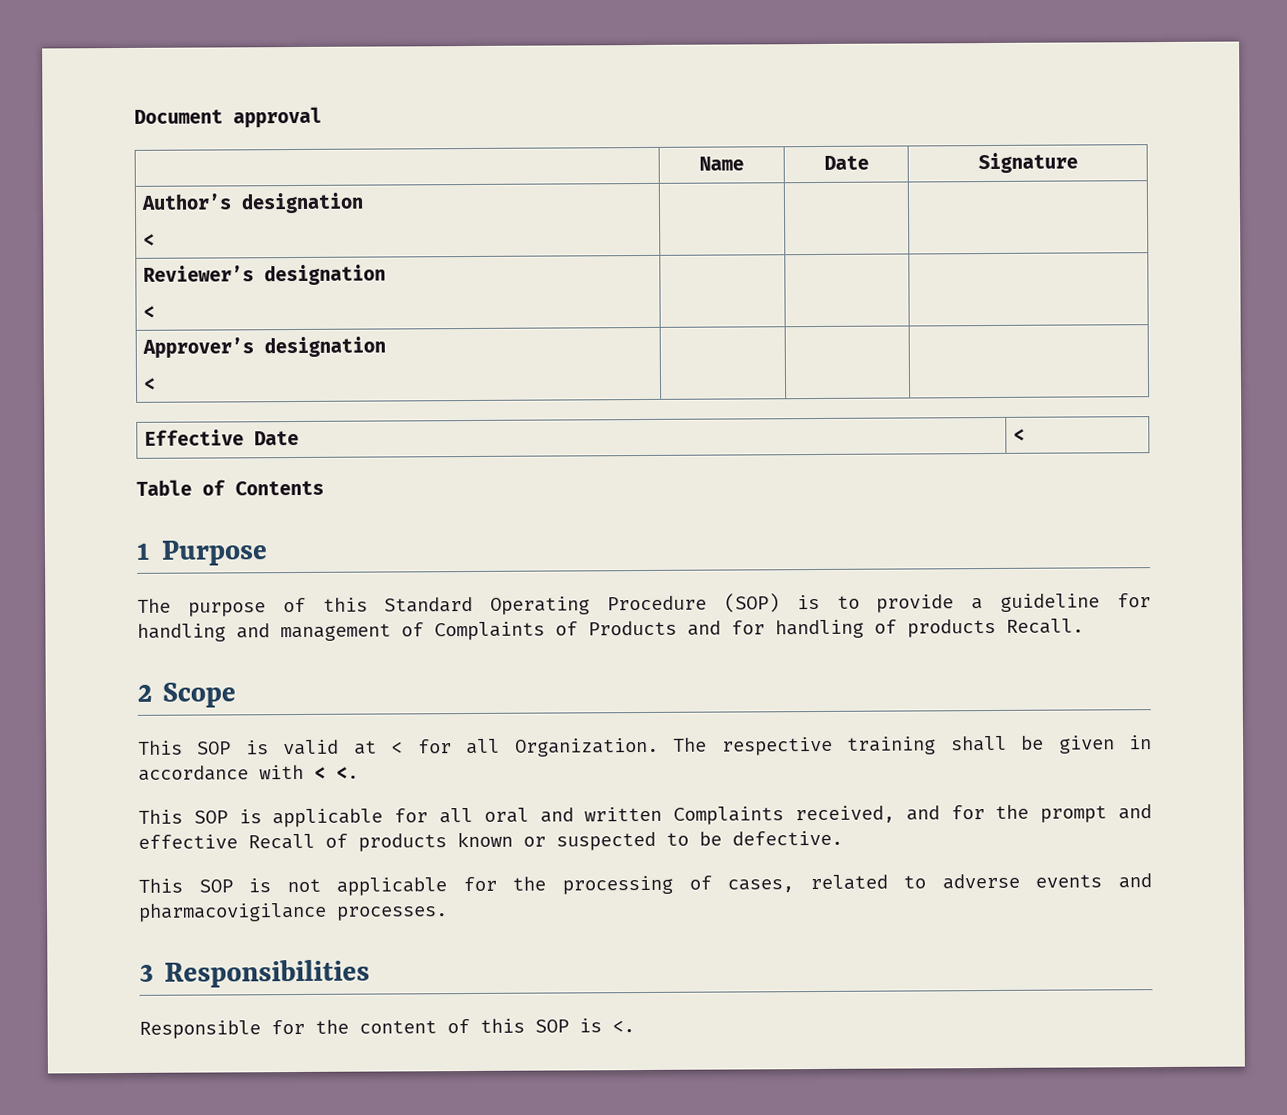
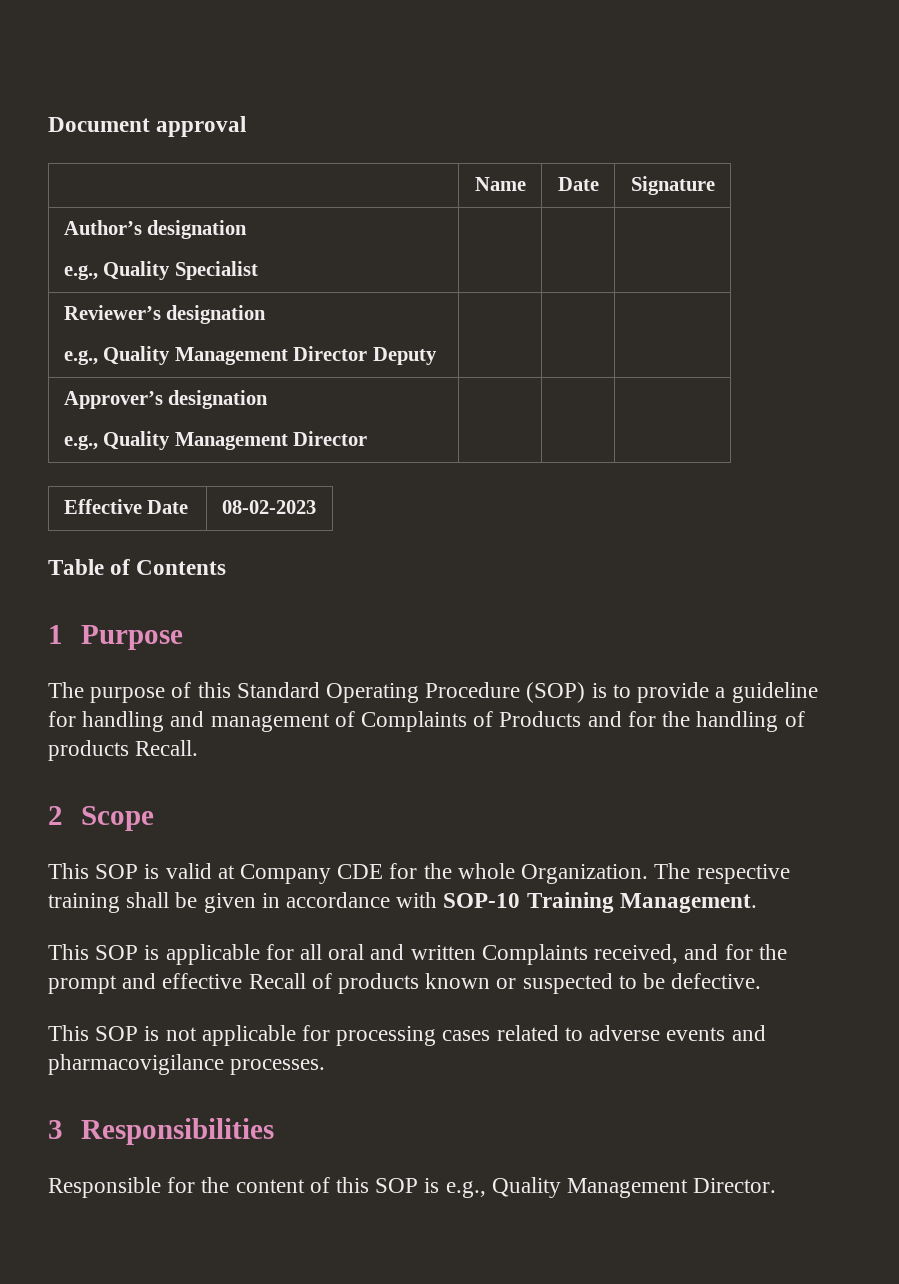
[142,233,155,246] < -> [63,261,258,280] e.g., Quality Specialist
[142,305,155,318] [141,336,386,359] [142,377,156,390] < | | | // Approver’s designation // < -> [63,346,437,365] [63,390,269,409] [63,431,368,450] e.g., Quality Management Director Deputy | | | // Approver’s designation // e.g., Quality Management Director
[1012,428,1025,441] < -> [221,500,316,514] 08-02-2023
(765, 627) none -> [662,711,691,727] the
[391,738,501,755] < for all -> [240,863,515,884] Company CDE for the whole
[314,766,359,779] < <. -> [443,892,757,913] SOP-10 Training Management.
[512,875,795,895] the processing of cases, -> [336,1026,491,1046] processing cases
[612,1020,635,1033] <. -> [445,1177,777,1198] e.g., Quality Management Director.

